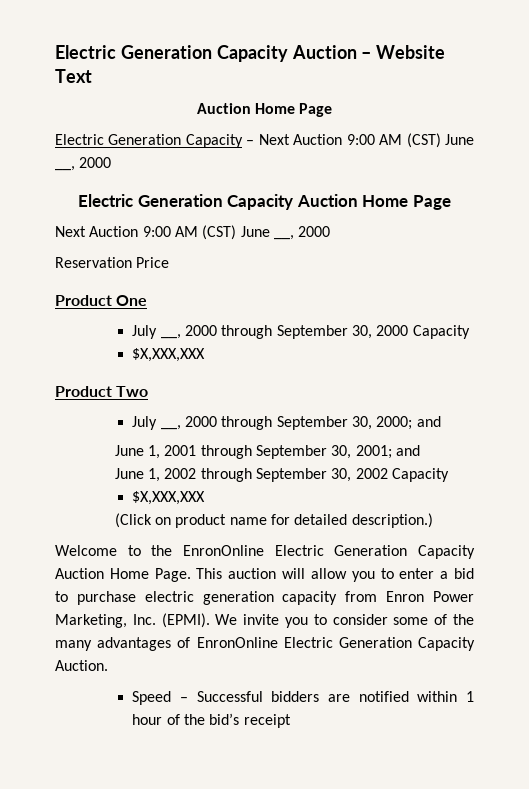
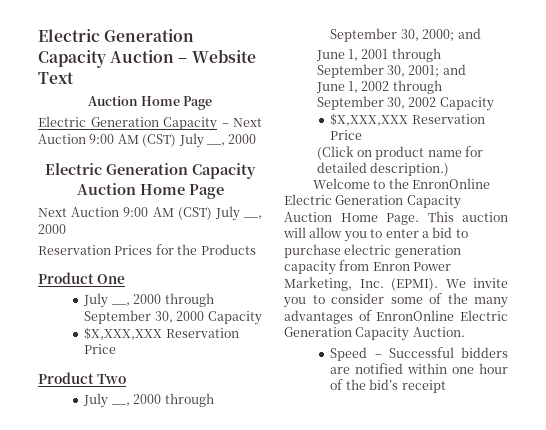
[445,134,475,145] June -> [178,133,204,148] July
[240,226,270,237] June -> [214,206,240,221] July
[136,257,170,268] Price -> [114,244,256,255] Prices for the Products
(206, 355) none -> [165,328,239,338] [84,344,117,354] Reservation Price
(206, 498) none -> [411,114,485,124] [330,130,363,140] Reservation Price
[466,691,475,702] 1 -> [452,367,475,374] one

